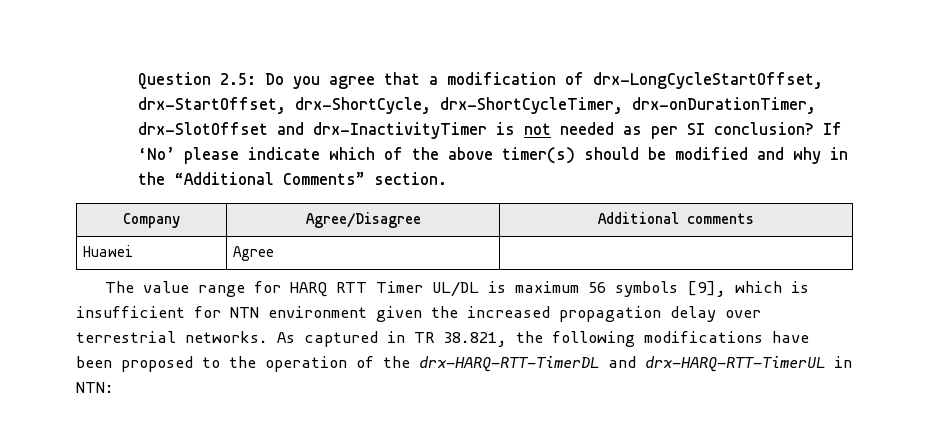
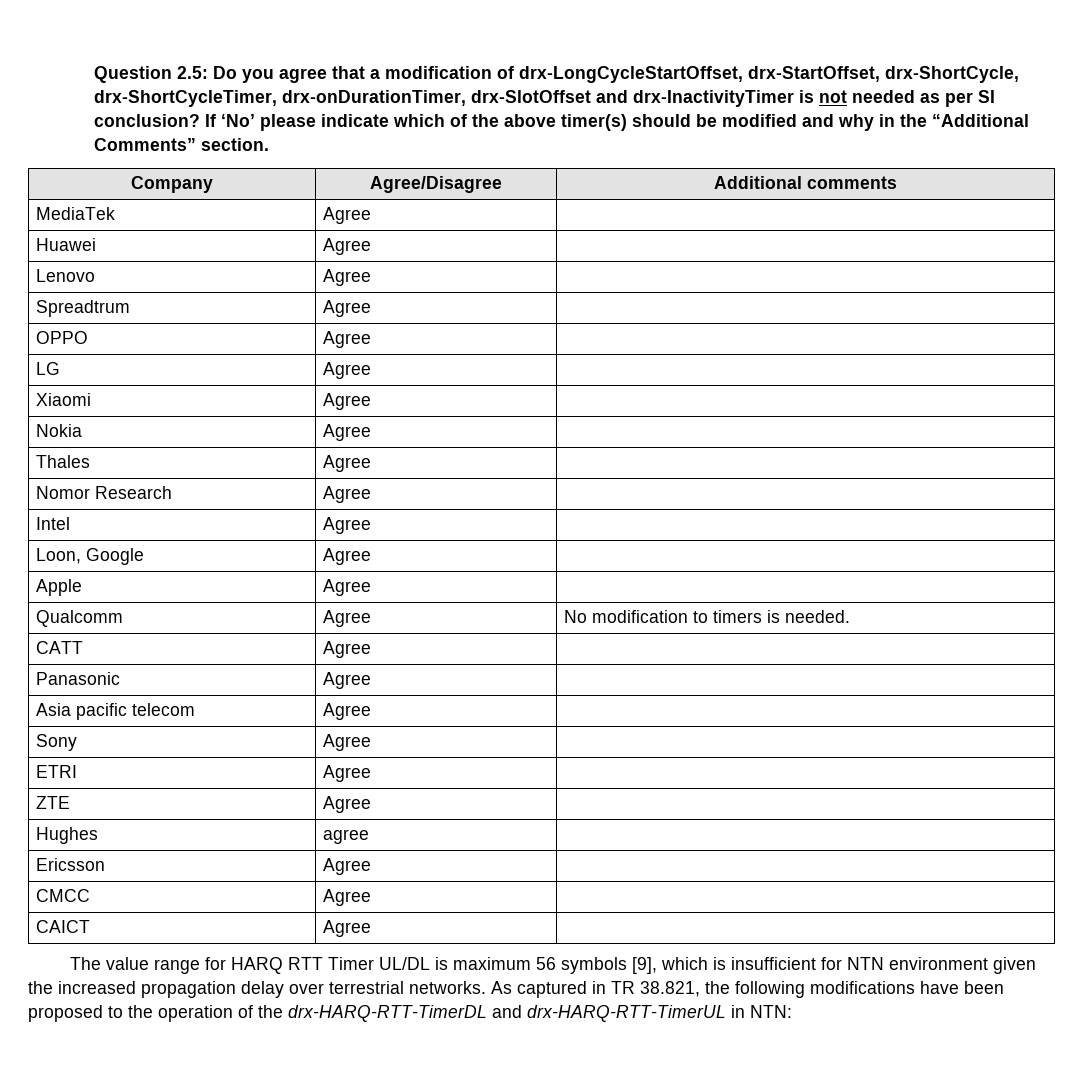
(754, 218) none -> [36,207,116,220] [323,207,372,224] // MediaTek | Agree |
(274, 253) none -> [36,269,96,282] [323,269,372,286] [36,300,131,317] [323,300,372,317] [36,331,89,344] [323,331,372,348] [36,362,61,375] [323,362,372,379] [36,393,92,406] [323,393,372,410] [36,424,83,437] [323,424,372,441] [36,455,91,468] [323,455,372,472] [36,486,173,499] [323,486,372,503] [36,517,71,530] [323,517,372,534] [36,548,145,565] [323,548,372,565] [36,579,83,596] [323,579,372,596] [36,610,124,627] [323,610,372,627] [564,610,851,623] [36,641,84,654] [323,641,372,658] [36,672,121,685] [323,672,372,689] [36,703,196,720] [323,703,372,720] [36,734,78,751] [323,734,372,751] [36,765,78,778] [323,765,372,782] [36,796,71,809] [323,796,372,813] [36,827,99,844] [323,829,370,844] [36,858,106,871] [323,858,372,875] [36,889,91,902] [323,889,372,906] [36,920,91,933] [323,920,372,937] // Lenovo | Agree | // Spreadtrum | Agree | // OPPO | Agree | // LG | Agree | // Xiaomi | Agree | // Nokia | Agree | // Thales | Agree | // Nomor Research | Agree | // Intel | Agree | // Loon, Google | Agree | // Apple | Agree | // Qualcomm | Agree | No modification to timers is needed. // CATT | Agree | // Panasonic | Agree | // Asia pacific telecom | Agree | // Sony | Agree | // ETRI | Agree | // ZTE | Agree | // Hughes | agree | // Ericsson | Agree | // CMCC | Agree | // CAICT | Agree |

